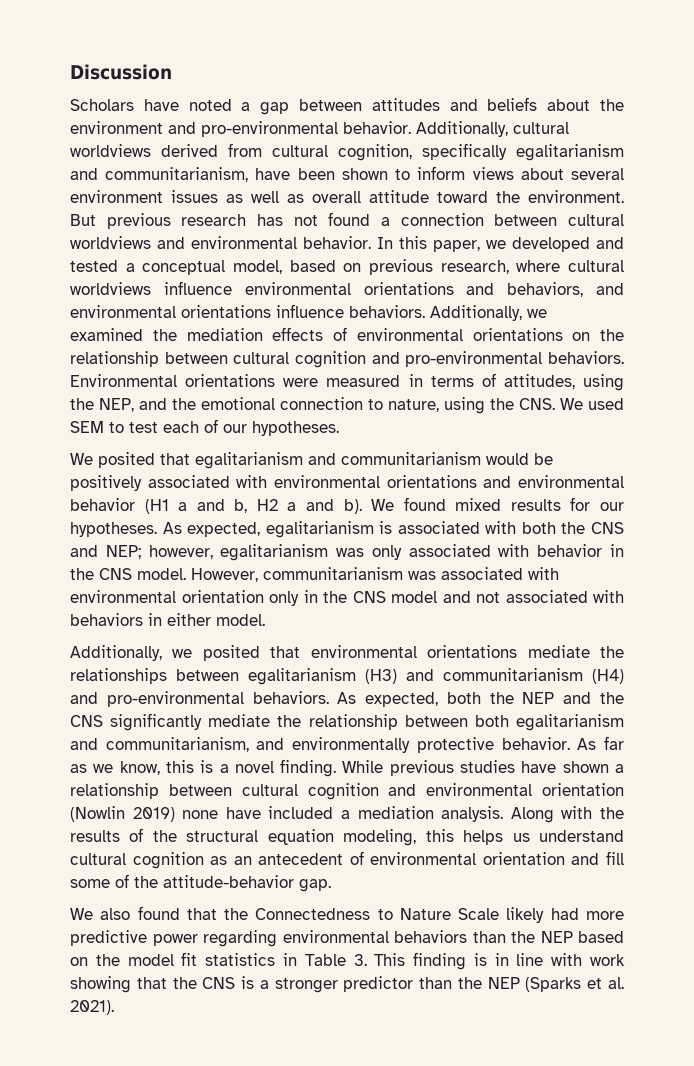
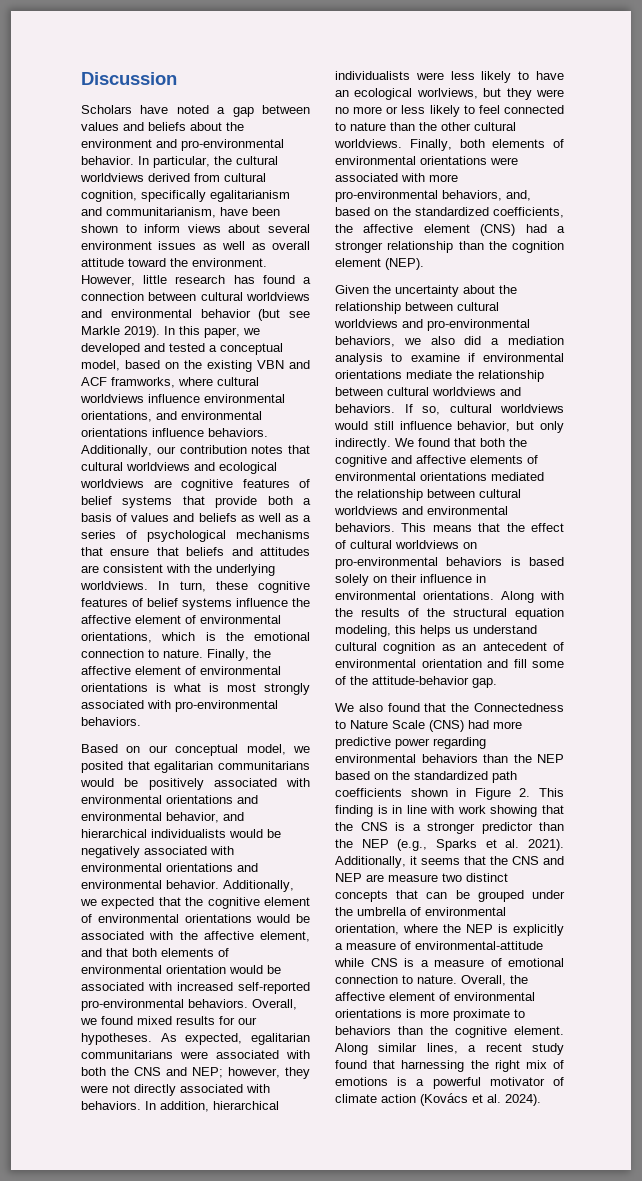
[371,98,440,111] attitudes -> [81,122,119,131] values
[416,121,508,137] Additionally, -> [138,156,232,168] In particular, the
[70,213,171,229] But previous -> [81,275,168,286] However, little
[293,215,318,226] not -> (255, 279) none
[303,236,371,249] behavior. -> [200,309,310,321] [81,326,160,338] behavior (but see Markle 2019).
[369,259,509,275] previous research, -> [184,360,310,372] [81,377,175,388] the existing VBN and ACF framworks,
[363,282,584,297] orientations and behaviors, -> [81,411,152,422] orientations,
[527,309,547,318] [70,327,624,341] [70,351,624,368] [70,373,624,391] [70,397,624,414] [70,419,339,436] [70,452,481,469] we examined the mediation effects of environmental orientations on the relationship between cultural cognition and pro-environmental behaviors. Environmental orientations were measured in terms of attitudes, using the NEP, and the emotional connection to nature, using the CNS. We used SEM to test each of our hypotheses. // We posited that egalitarianism and communitarianism -> [156,445,310,454] [81,462,277,474] [80,479,310,491] [81,496,311,508] [81,513,311,522] [81,530,310,542] [81,547,310,556] [81,564,275,576] [80,581,310,593] [81,598,310,610] [81,615,281,624] [81,632,310,643] [81,649,271,661] [81,666,281,675] [81,683,310,695] [81,700,278,712] [81,717,141,726] [81,744,310,756] [81,761,310,773] our contribution notes that cultural worldviews and ecological worldviews are cognitive features of belief systems that provide both a basis of values and beliefs as well as a series of psychological mechanisms that ensure that beliefs and attitudes are consistent with the underlying worldviews. In turn, these cognitive features of belief systems influence the affective element of environmental orientations, which is the emotional connection to nature. Finally, the affective element of environmental orientations is what is most strongly associated with pro-environmental behaviors. // Based on our conceptual model, we posited that egalitarian communitarians
[70,498,395,514] behavior (H1 a and b, H2 a and b). We -> [166,812,244,823] [81,829,281,838] [81,846,234,858] [81,863,258,872] [81,880,294,892] [80,897,310,909] [81,914,310,923] [81,931,310,942] [81,948,229,957] [81,965,281,974] [81,982,310,994] [81,999,297,1011] [80,1018,97,1025] behavior, and hierarchical individualists would be negatively associated with environmental orientations and environmental behavior. Additionally, we expected that the cognitive element of environmental orientations would be associated with the affective element, and that both elements of environmental orientation would be associated with increased self-reported pro-environmental behaviors. Overall, we
[265,521,393,538] egalitarianism is -> [251,1033,310,1045] [81,1050,208,1059] egalitarian communitarians were
[220,544,624,561] [70,567,559,582] [70,590,624,606] [70,613,265,626] [70,645,624,661] [70,668,624,685] [70,691,624,707] [70,713,624,731] [70,736,624,753] [70,759,625,777] [70,783,624,800] [70,806,504,822] egalitarianism was only associated with behavior in the CNS model. However, communitarianism was associated with environmental orientation only in the CNS model and not associated with behaviors in either model. // Additionally, we posited that environmental orientations mediate the relationships between egalitarianism (H3) and communitarianism (H4) and pro-environmental behaviors. As expected, both the NEP and the CNS significantly mediate the relationship between both egalitarianism and communitarianism, and environmentally protective behavior. As far as we know, this is a novel finding. While previous studies have shown a relationship between cultural cognition and environmental orientation (Nowlin 2019) none have included a mediation analysis. -> [285,1067,310,1079] [80,1084,270,1096] [81,1101,279,1112] [335,71,564,83] [335,88,564,100] [335,105,564,117] [335,122,516,131] [334,139,564,151] [335,156,518,165] [335,173,458,182] [335,190,531,202] [335,207,564,218] [335,224,565,236] [335,241,564,253] [335,258,424,270] [335,285,517,297] [335,302,499,314] [334,319,530,331] [335,336,564,347] [335,353,564,365] [335,370,544,382] [335,387,521,396] [335,404,564,415] [334,421,564,433] [335,438,527,450] [335,455,538,467] [335,472,544,481] [335,489,521,501] [334,506,508,515] [335,523,564,532] [335,540,477,549] [335,557,564,569] [335,574,486,586] [335,591,494,600] they were not directly associated with behaviors. In addition, hierarchical individualists were less likely to have an ecological worlviews, but they were no more or less likely to feel connected to nature than the other cultural worldviews. Finally, both elements of environmental orientations were associated with more pro-environmental behaviors, and, based on the standardized coefficients, the affective element (CNS) had a stronger relationship than the cognition element (NEP). // Given the uncertainty about the relationship between cultural worldviews and pro-environmental behaviors, we also did a mediation analysis to examine if environmental orientations mediate the relationship between cultural worldviews and behaviors. If so, cultural worldviews would still influence behavior, but only indirectly. We found that both the cognitive and affective elements of environmental orientations mediated the relationship between cultural worldviews and environmental behaviors. This means that the effect of cultural worldviews on pro-environmental behaviors is based solely on their influence in environmental orientations.
[506,907,545,923] likely -> [429,720,464,732] (CNS)
[127,952,367,966] model fit statistics in Table 3. -> [414,771,517,783] [335,788,531,800] standardized path coefficients shown in Figure 2.
[525,977,582,992] (Sparks -> [397,839,477,851] (e.g., Sparks
(114, 1007) none -> [335,856,564,868] [335,873,508,882] [335,890,565,902] [335,907,506,916] [335,924,564,936] [335,941,543,950] [334,958,564,967] [335,975,528,986] [335,992,535,1001] [335,1009,525,1021] [335,1026,564,1038] [335,1043,564,1055] [335,1060,564,1072] [335,1077,564,1089] [335,1093,541,1106] Additionally, it seems that the CNS and NEP are measure two distinct concepts that can be grouped under the umbrella of environmental orientation, where the NEP is explicitly a measure of environmental-attitude while CNS is a measure of emotional connection to nature. Overall, the affective element of environmental orientations is more proximate to behaviors than the cognitive element. Along similar lines, a recent study found that harnessing the right mix of emotions is a powerful motivator of climate action (Kovács et al. 2024).

